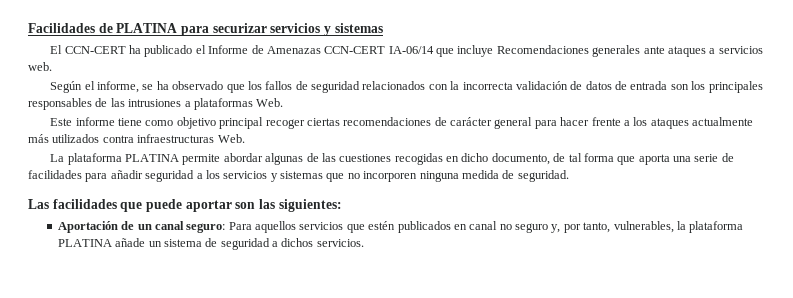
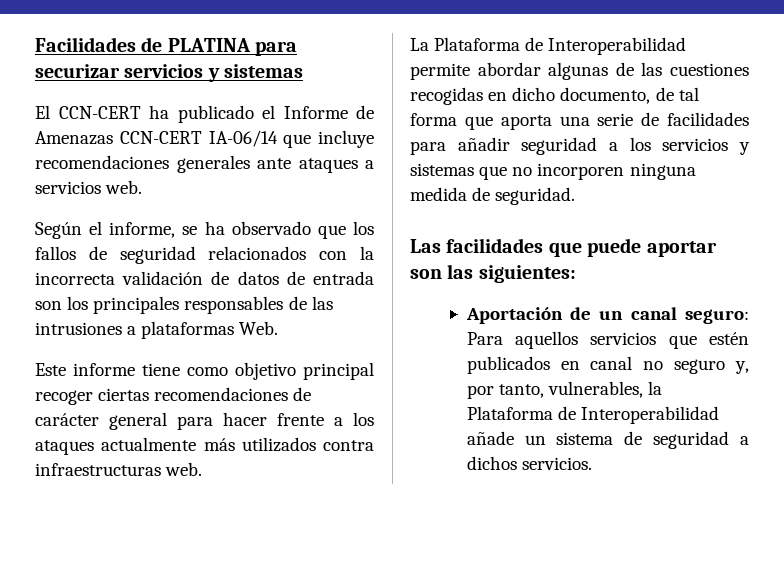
[496,45,589,54] Recomendaciones -> [35,155,169,169] recomendaciones
[217,134,245,143] Web. -> [165,462,203,476] web.
[67,153,180,165] plataforma PLATINA -> [434,37,687,55] Plataforma de Interoperabilidad
[689,221,744,233] [57,239,112,247] plataforma PLATINA -> [466,406,719,424] Plataforma de Interoperabilidad

